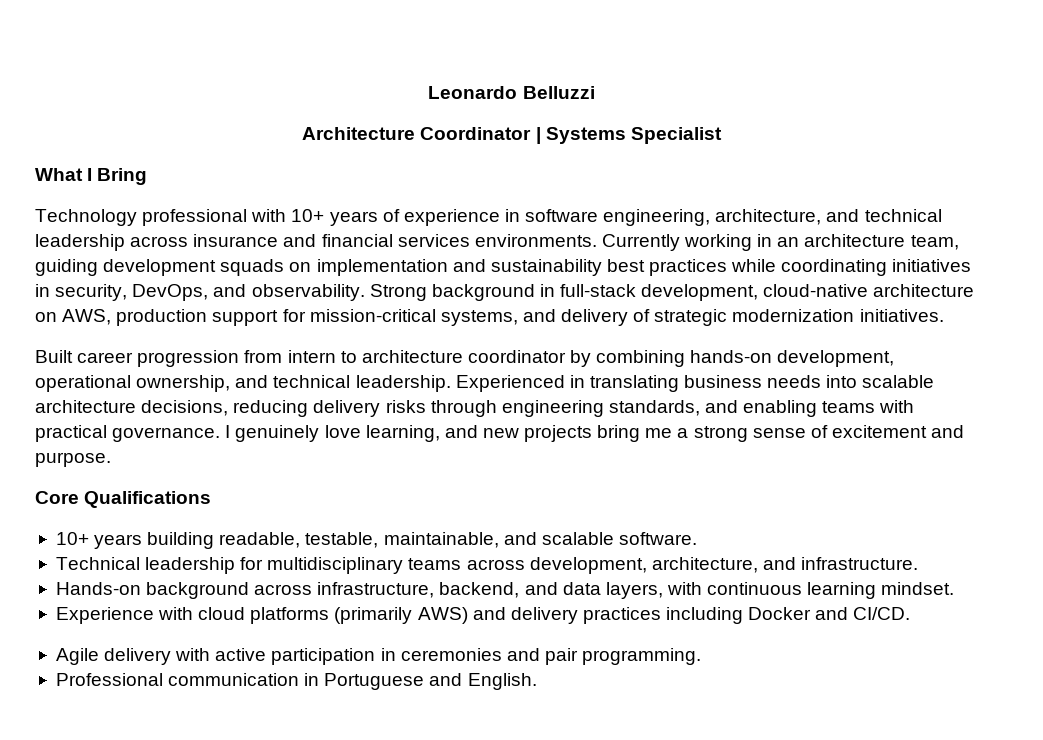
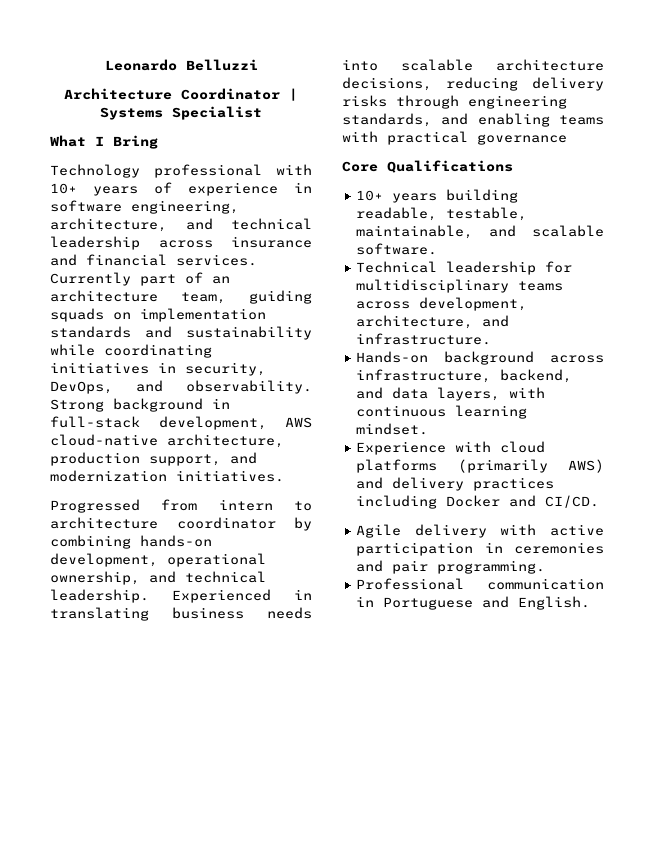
[397,234,773,251] services environments. Currently working in -> [176,254,257,266] [50,272,203,286] services. Currently part of
[103,259,217,276] development -> (312, 297) none
(448, 267) none -> [50,326,131,338] standards
[606,259,728,276] best practices -> (312, 333) none
[763,284,975,297] [35,309,728,326] cloud-native architecture on AWS, production support for mission-critical systems, and delivery of strategic -> [285,417,312,428] [50,434,284,448] [50,452,257,466] AWS cloud-native architecture, production support, and
[35,350,240,367] Built career progression -> [50,499,140,513] Progressed
[112,425,965,442] [35,452,111,467] governance. I genuinely love learning, and new projects bring me a strong sense of excitement and purpose. -> [477,134,567,145] governance

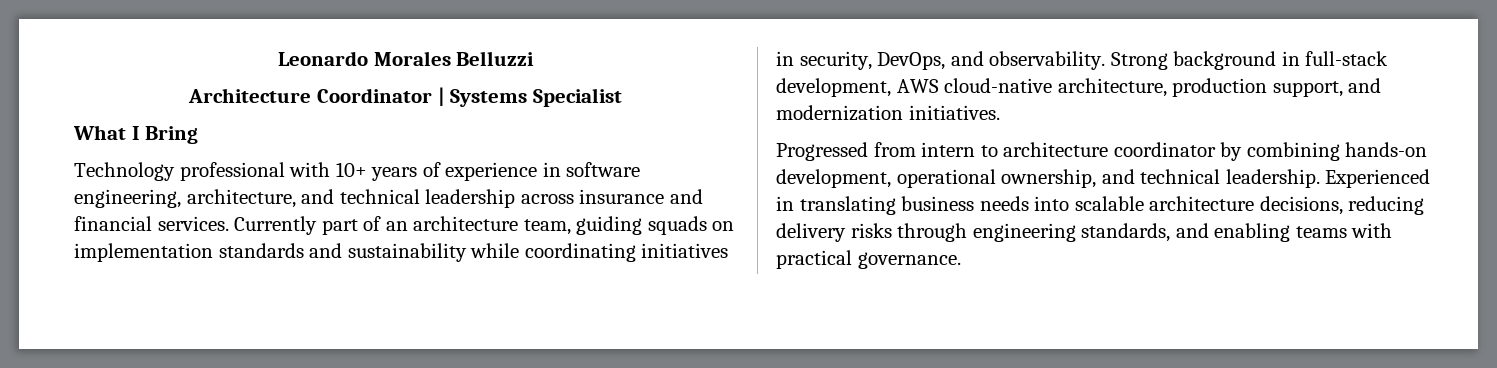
(177, 65) none -> [373,51,451,66] Morales
[477,134,567,145] [342,160,513,173] [356,189,519,203] [356,207,528,221] [356,225,604,239] [356,243,438,255] [356,261,573,275] [356,279,564,293] [356,297,528,311] [356,315,510,329] [356,333,492,345] [356,351,604,365] [356,369,573,383] [356,387,546,401] [356,405,528,419] [356,423,429,435] [356,441,546,455] [356,459,604,473] [356,477,555,491] [356,495,600,509] [356,524,604,538] [356,542,604,556] [356,560,546,574] [356,578,604,590] [356,596,591,610] governance // Core Qualifications // 10+ years building readable, testable, maintainable, and scalable software. // Technical leadership for multidisciplinary teams across development, architecture, and infrastructure. // Hands-on background across infrastructure, backend, and data layers, with continuous learning mindset. // Experience with cloud platforms (primarily AWS) and delivery practices including Docker and CI/CD. // Agile delivery with active participation in ceremonies and pair programming. // Professional communication in Portuguese and English. -> [857,252,961,269] governance.

